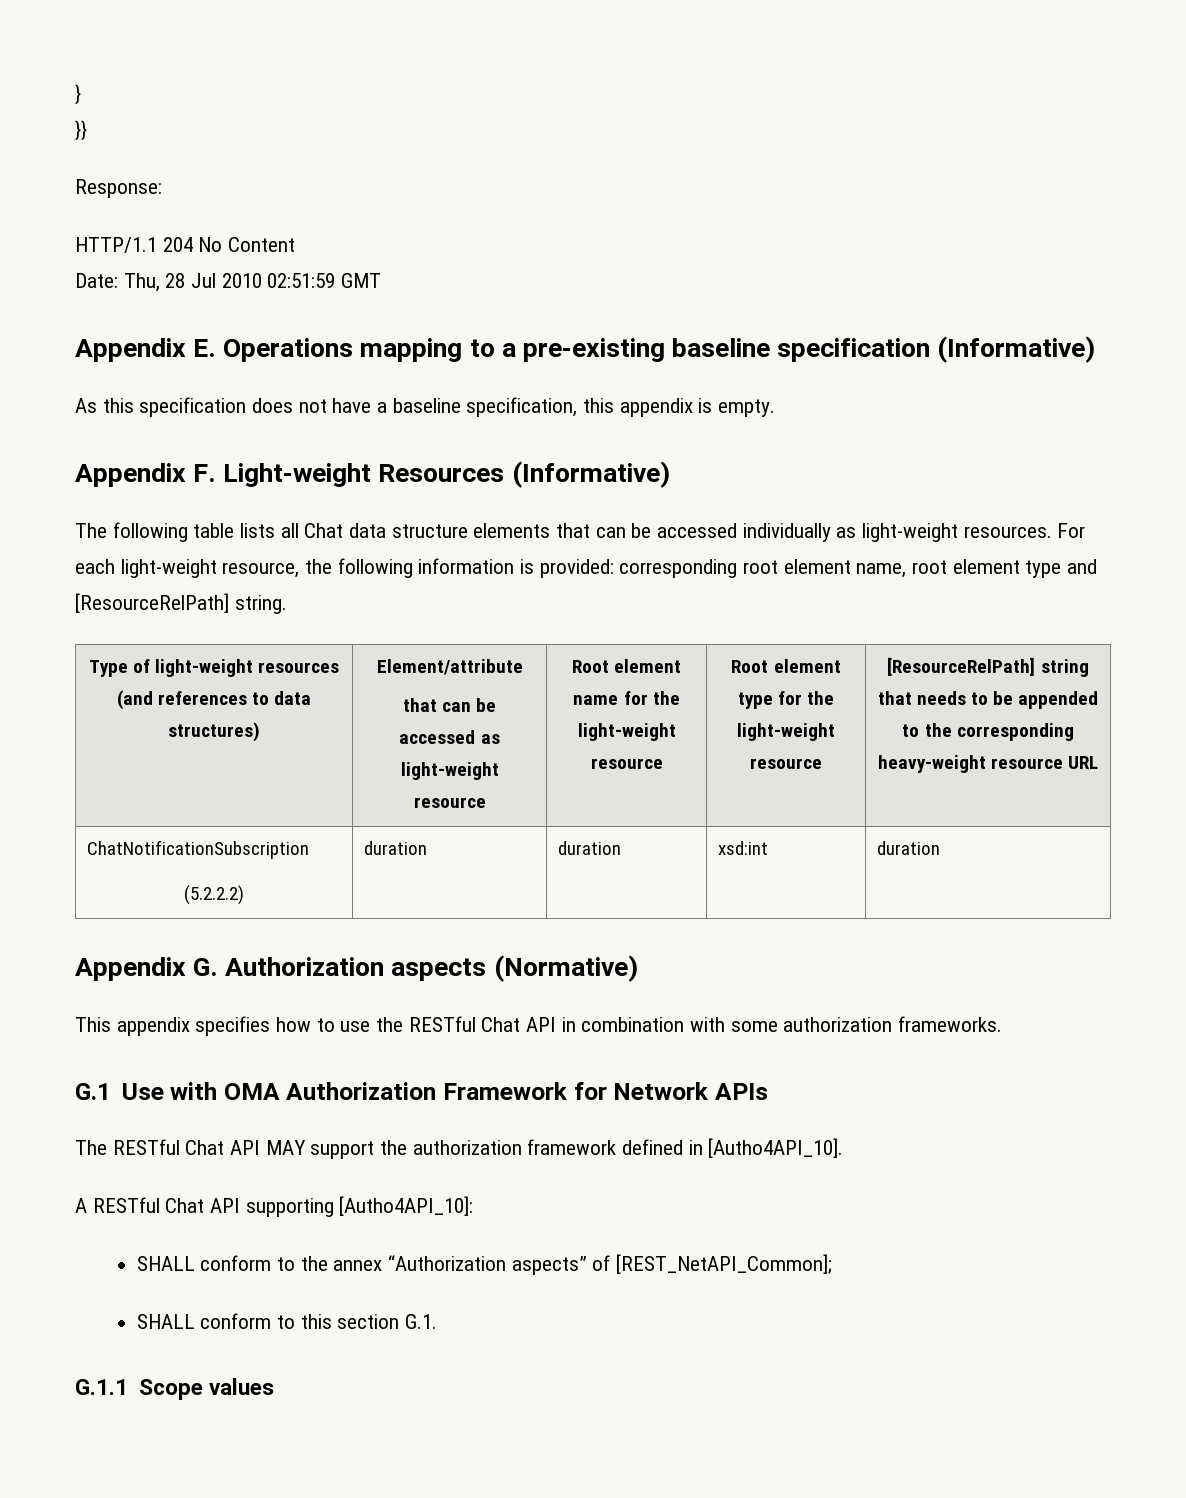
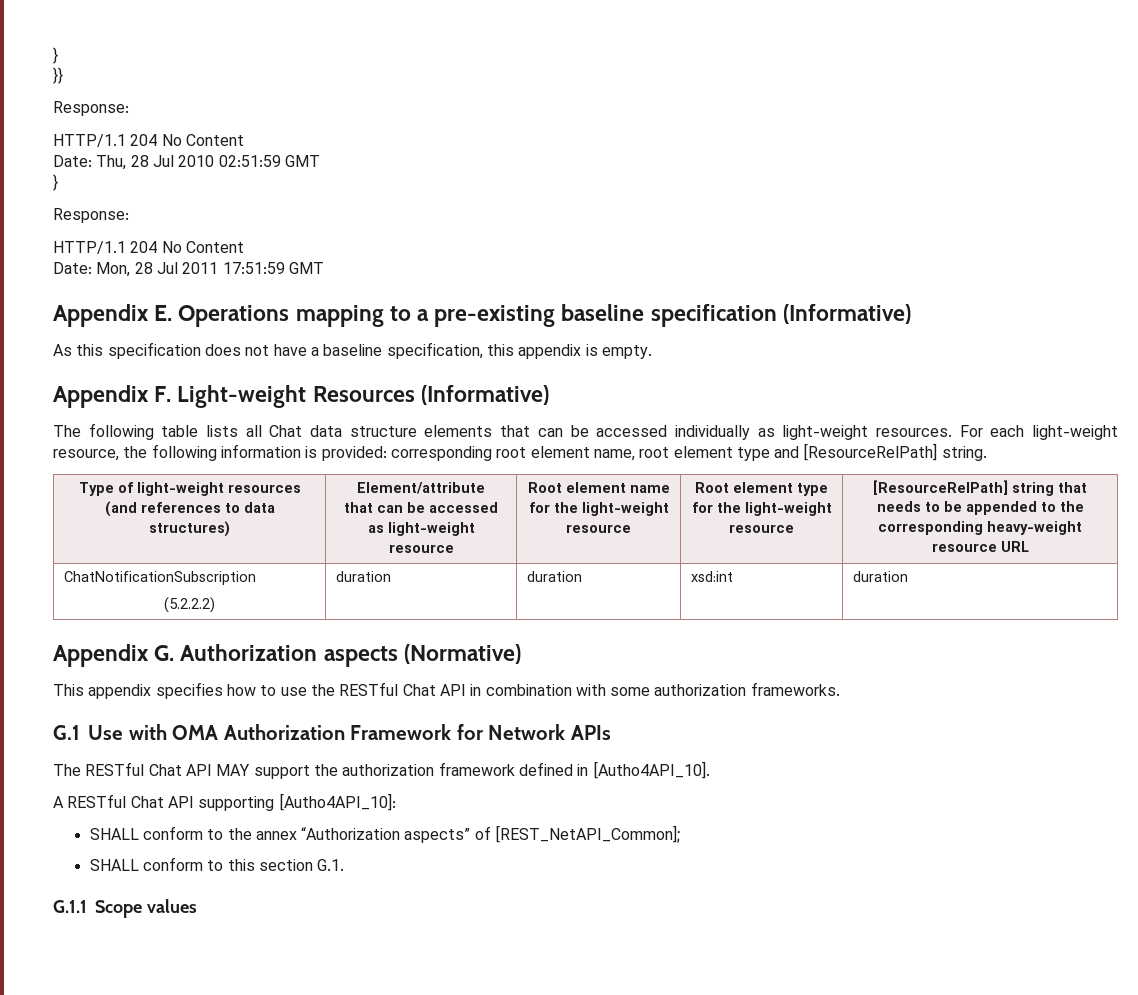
(382, 280) none -> [53,174,58,191] [53,208,129,223] [53,241,244,254] [53,262,324,277] // } // Response: // HTTP/1.1 204 No Content // Date: Mon, 28 Jul 2011 17:51:59 GMT

